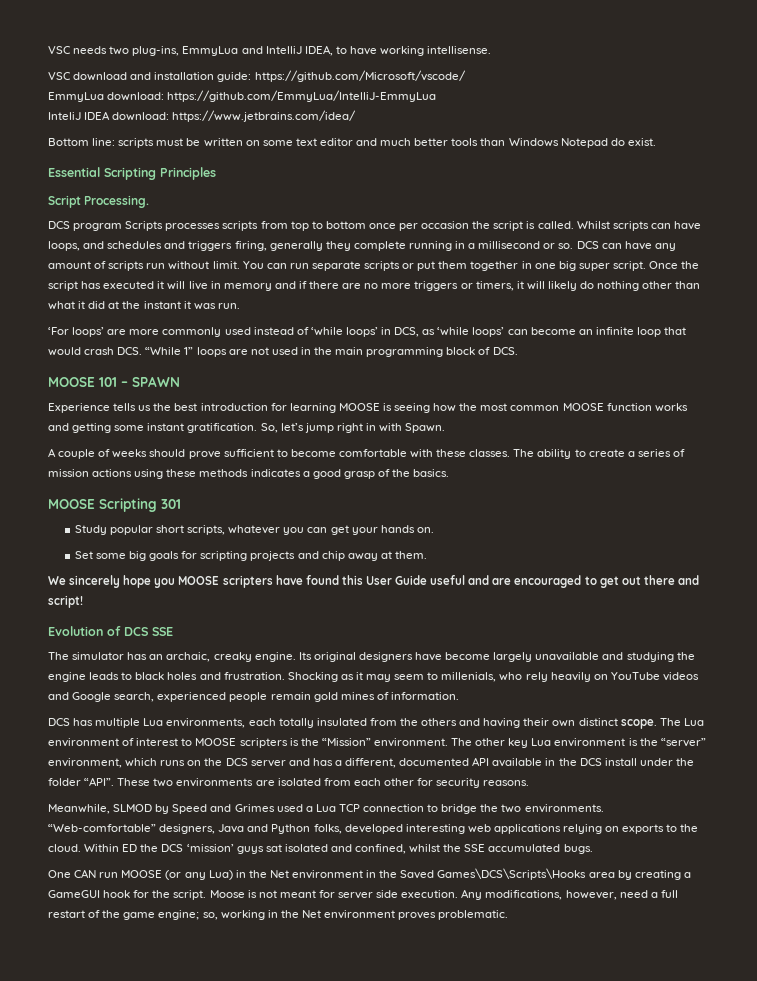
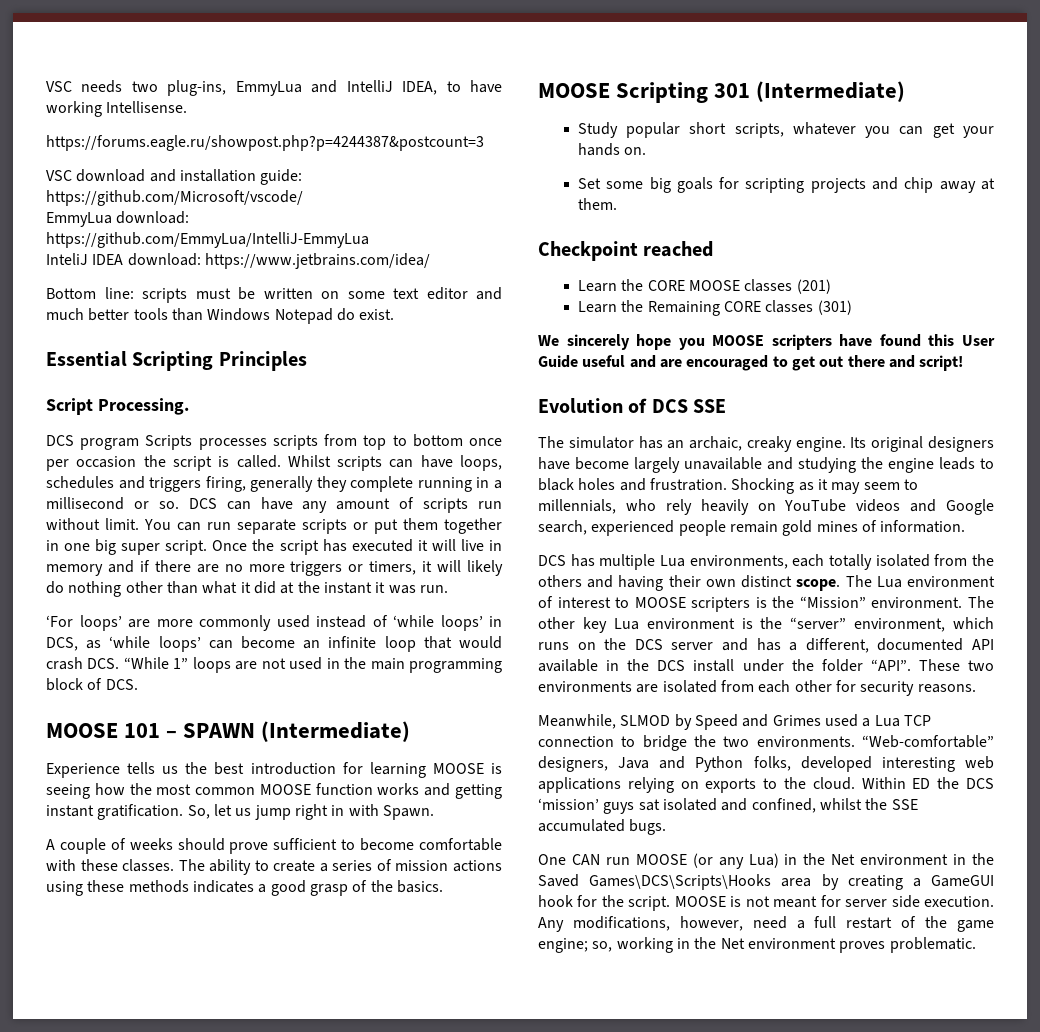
[427,46,492,54] intellisense. -> [106,101,188,113] [46,135,484,151] Intellisense. // https://forums.eagle.ru/showpost.php?p=4244387&postcount=3
[83,241,105,249] and -> (503, 463) none
(180, 381) none -> [261,721,411,742] (Intermediate)
[114,425,145,431] some -> (502, 791) none
[280,423,304,431] let’s -> [213,804,252,816] let us
(181, 504) none -> [756,81,906,102] (Intermediate)
(428, 555) none -> [538,241,714,261] [577,279,831,294] [577,300,852,316] // Checkpoint reached // Learn the CORE MOOSE classes (201) // Learn the Remaining CORE classes (301)
[441,672,497,682] millenials, -> [538,499,616,514] millennials,
[316,718,367,726] insulated -> [875,554,930,567] isolated
[209,890,245,898] Moose -> [674,896,726,907] MOOSE

